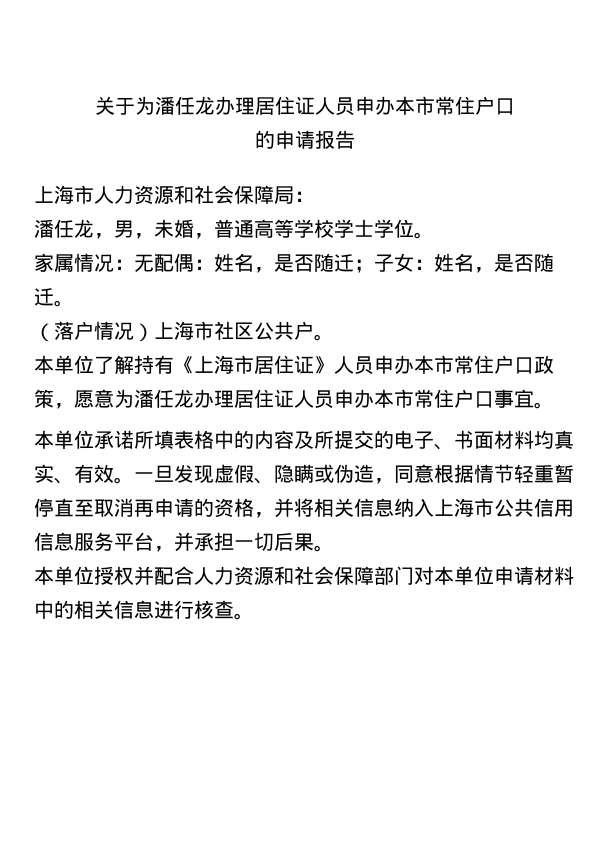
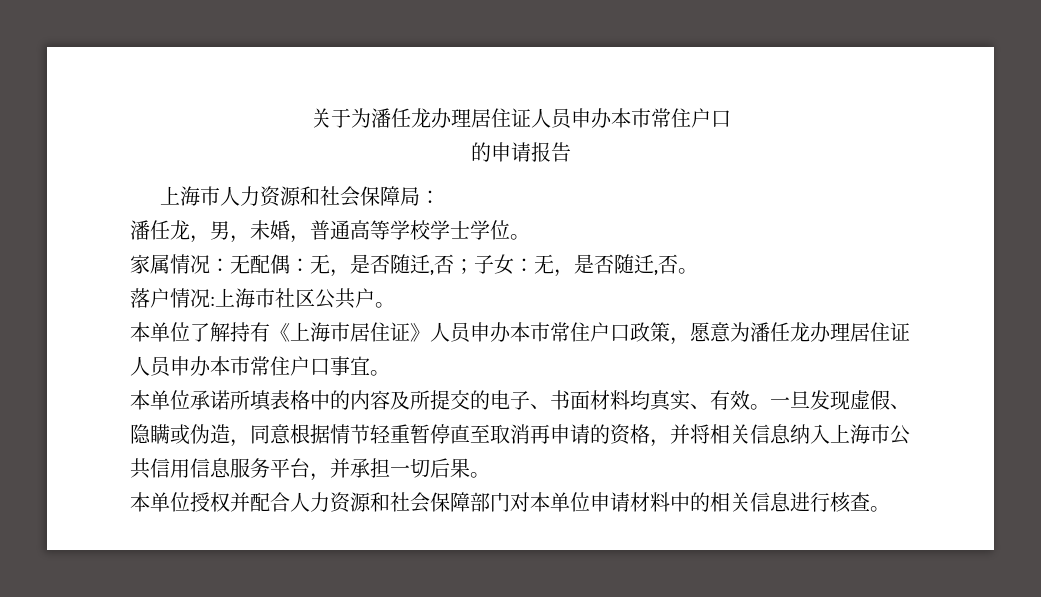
[214,253,354,273] 姓名，是否随迁 -> [310,254,454,277] 无，是否随迁,否
[434,253,554,273] [34,288,74,307] [34,323,54,342] 姓名，是否随迁。 // （ -> [534,254,698,277] 无，是否随迁,否。 //
[134,323,154,342] ） -> [210,296,215,306] :

